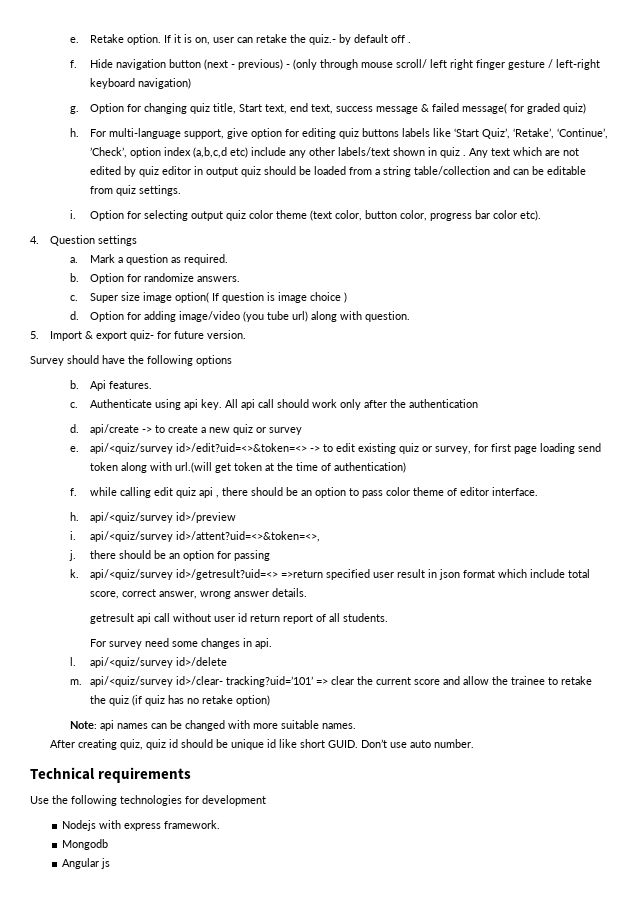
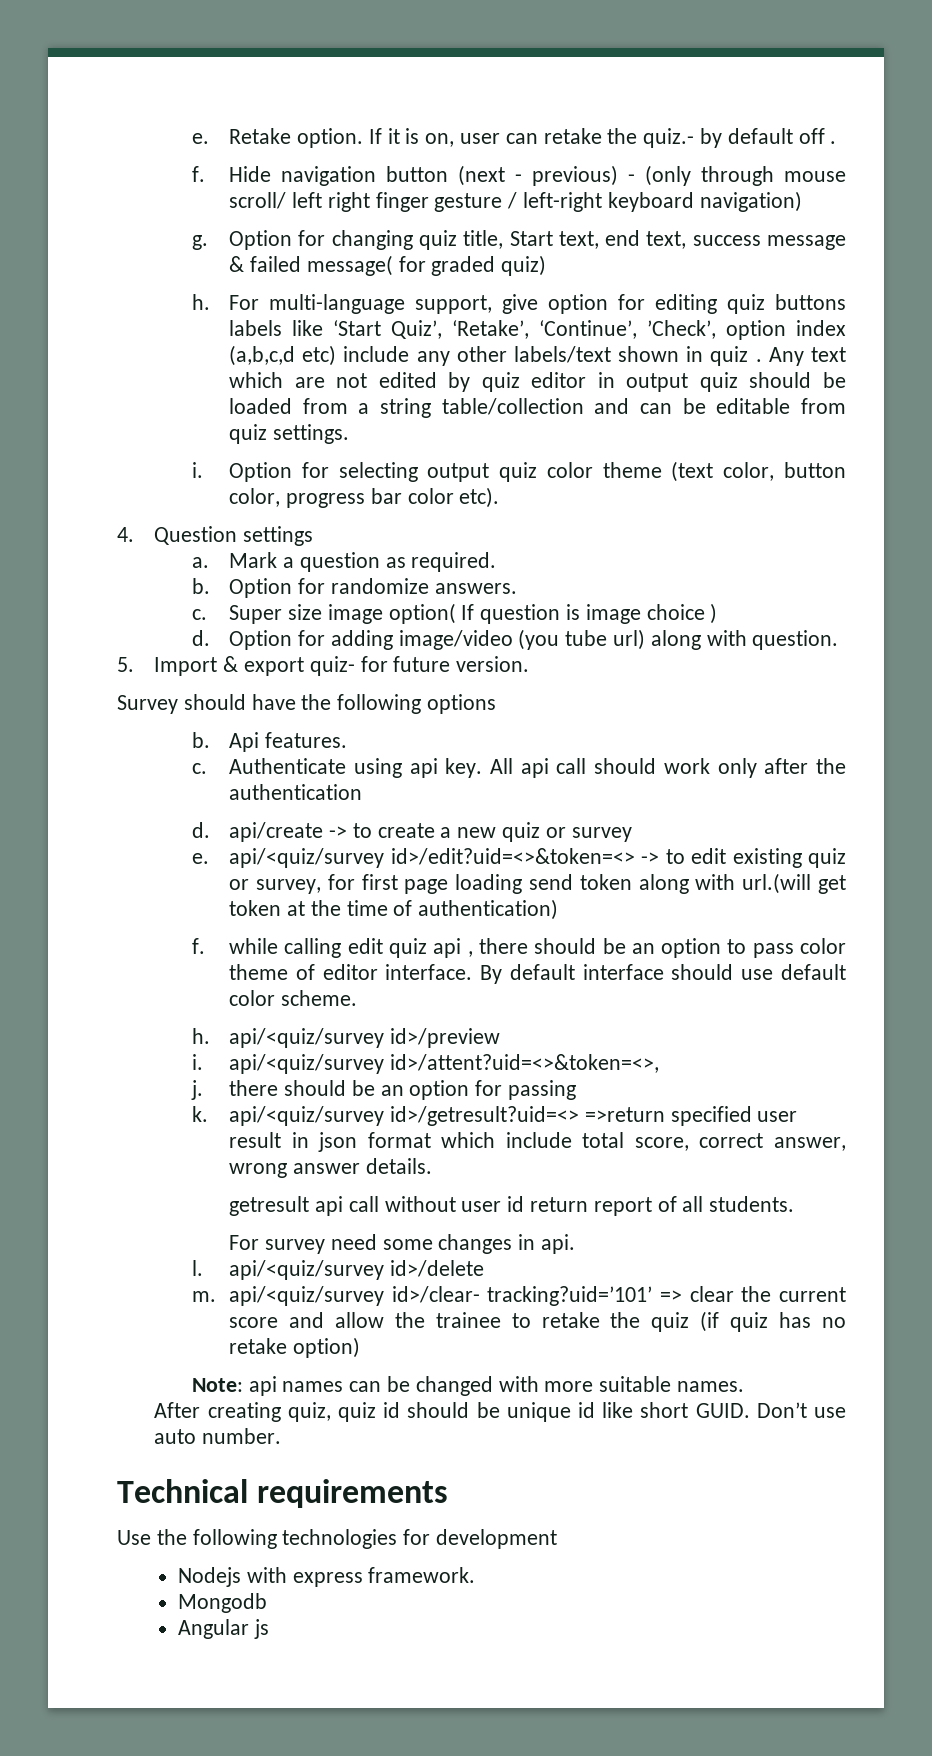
(539, 491) none -> [480,964,846,984] [229,990,357,1006] By default interface should use default color scheme.

